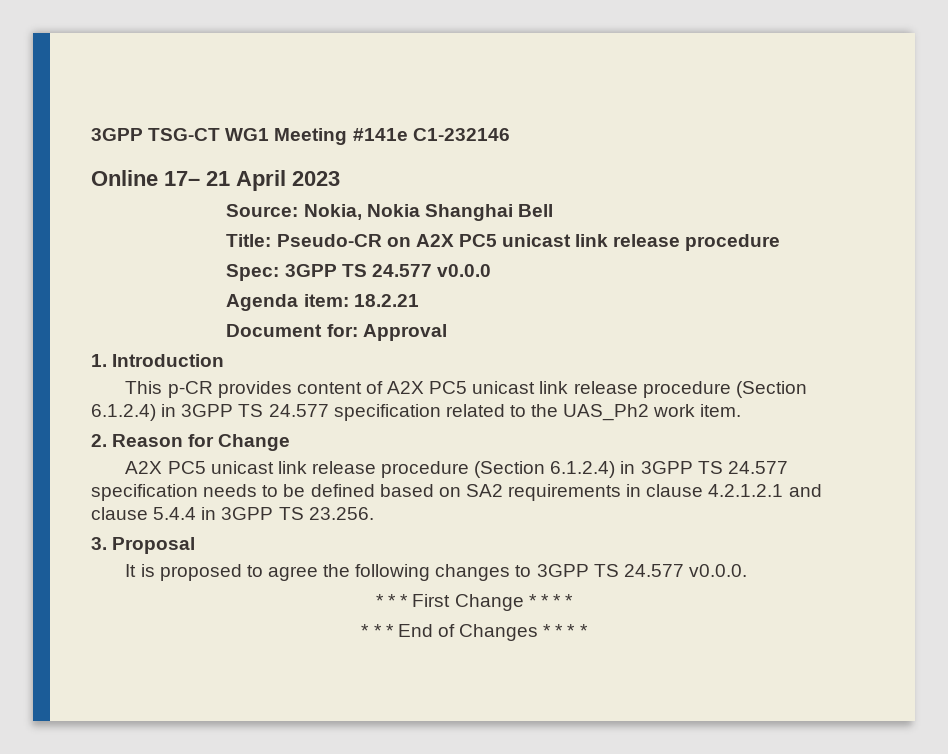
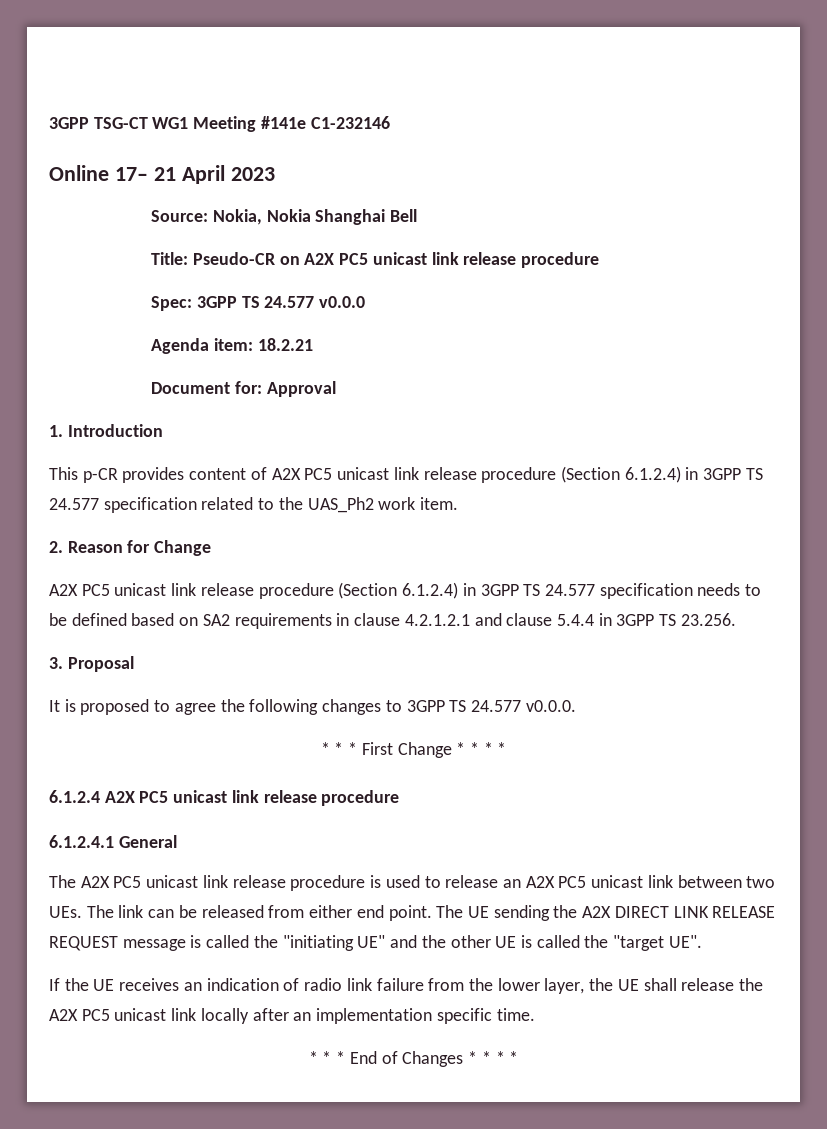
(574, 600) none -> [49,790,400,806] [49,835,177,848] [49,875,776,891] [49,905,776,921] [49,935,702,951] [49,978,764,994] [49,1008,535,1024] // 6.1.2.4 A2X PC5 unicast link release procedure // 6.1.2.4.1 General // The A2X PC5 unicast link release procedure is used to release an A2X PC5 unicast link between two UEs. The link can be released from either end point. The UE sending the A2X DIRECT LINK RELEASE REQUEST message is called the "initiating UE" and the other UE is called the "target UE". // If the UE receives an indication of radio link failure from the lower layer, the UE shall release the A2X PC5 unicast link locally after an implementation specific time.

